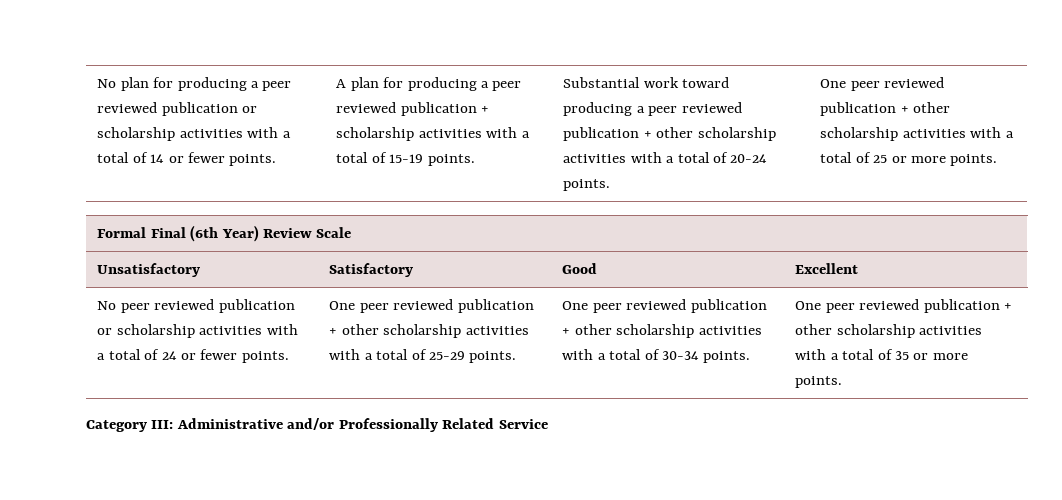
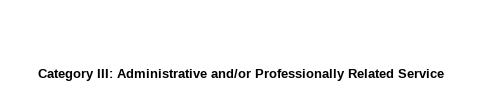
[97,77,292,91] [97,102,258,116] [97,127,291,141] [97,152,277,166] [336,77,522,91] [336,102,490,116] [336,127,530,141] [336,152,475,166] [563,77,730,88] [563,102,742,116] [563,127,776,141] [563,152,768,163] [563,179,611,191] [820,77,945,91] [820,102,951,116] [820,127,1014,141] [820,152,998,166] [97,225,352,242] [97,263,201,277] [329,263,414,277] [562,263,598,274] [795,263,859,274] [97,299,295,313] [97,324,298,338] [97,349,289,363] [329,299,534,313] [329,324,529,338] [329,349,517,363] [562,299,767,313] [562,324,762,338] [562,349,751,363] [795,299,1012,313] [795,324,983,338] [795,349,968,360] [795,376,843,388] No plan for producing a peer reviewed publication or scholarship activities with a total of 14 or fewer points. | A plan for producing a peer reviewed publication + scholarship activities with a total of 15-19 points. | Substantial work toward producing a peer reviewed publication + other scholarship activities with a total of 20-24 points. | One peer reviewed publication + other scholarship activities with a total of 25 or more points. // Formal Final (6th Year) Review Scale // Unsatisfactory | Satisfactory | Good | Excellent // No peer reviewed publication or scholarship activities with a total of 24 or fewer points. | One peer reviewed publication + other scholarship activities with a total of 25-29 points. | One peer reviewed publication + other scholarship activities with a total of 30-34 points. | One peer reviewed publication + other scholarship activities with a total of 35 or more points. // -> (38, 75) none

